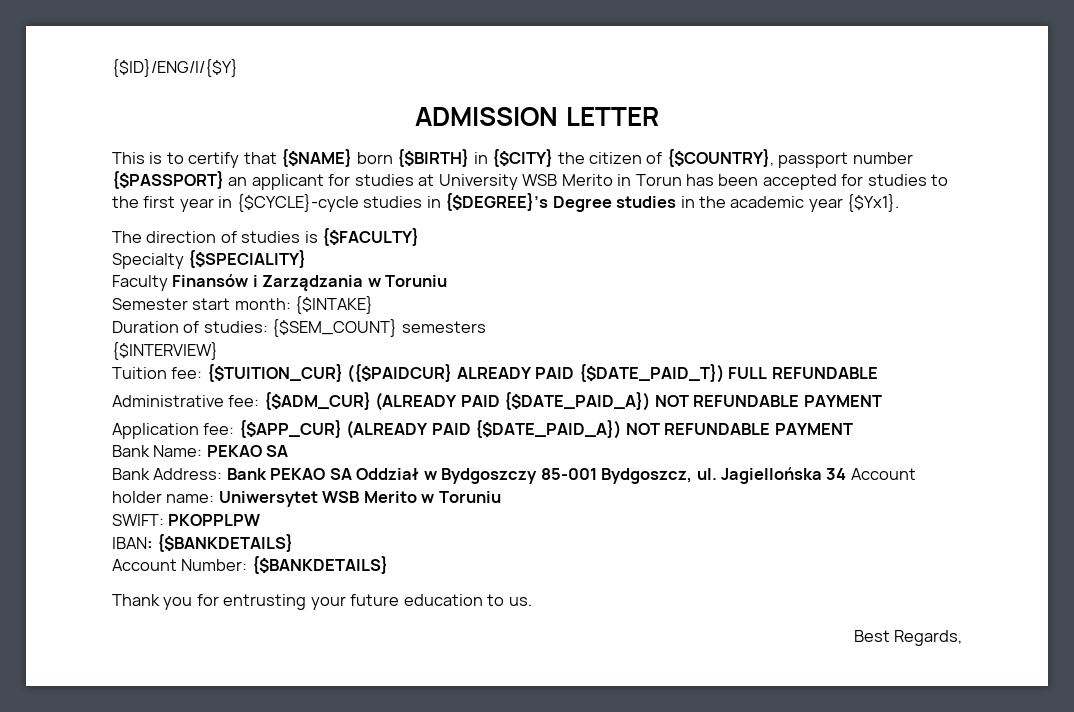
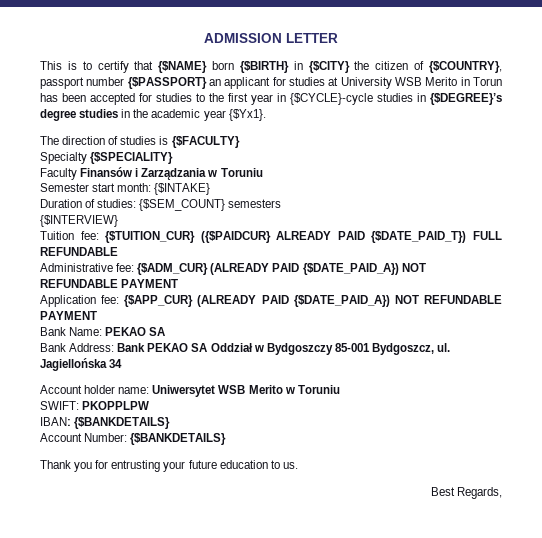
[112,59,238,77] {$ID}/ENG/I/{$Y} // -> (204, 38) none
[552,196,612,212] Degree -> [40,109,76,121] degree
(847, 474) none -> (123, 363) //

